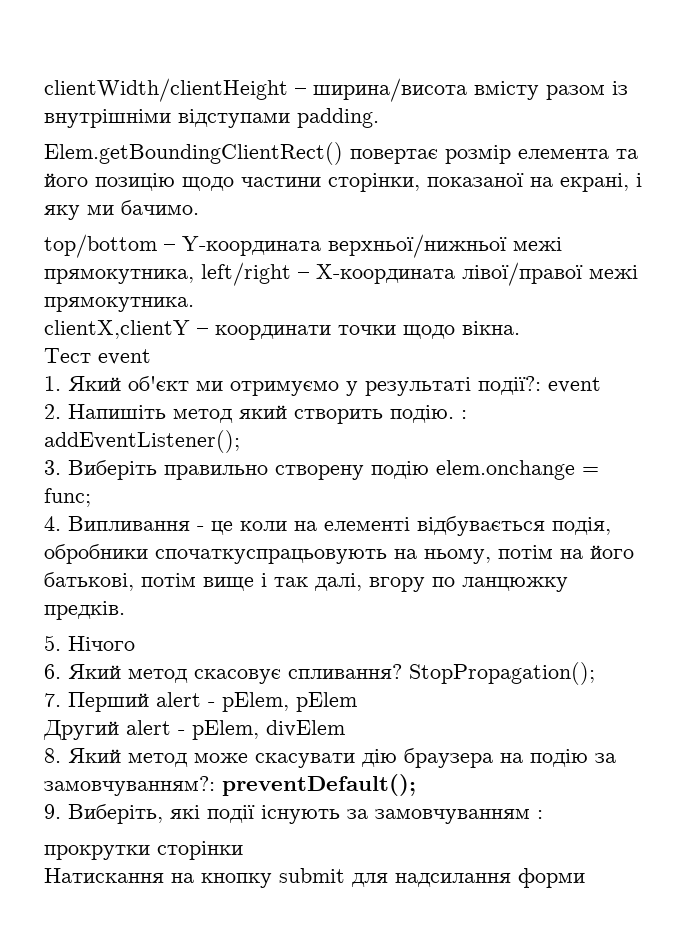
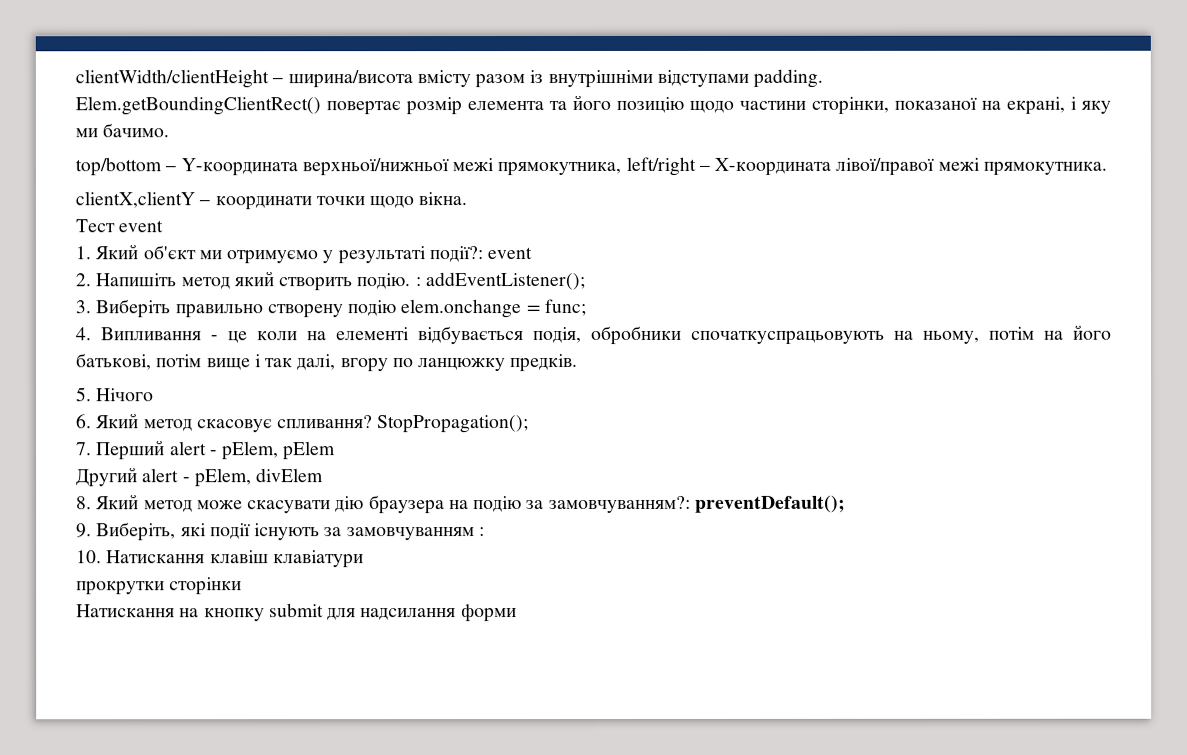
(543, 814) none -> [76,550,364,569] // 10. Натискання клавіш клавіатури

